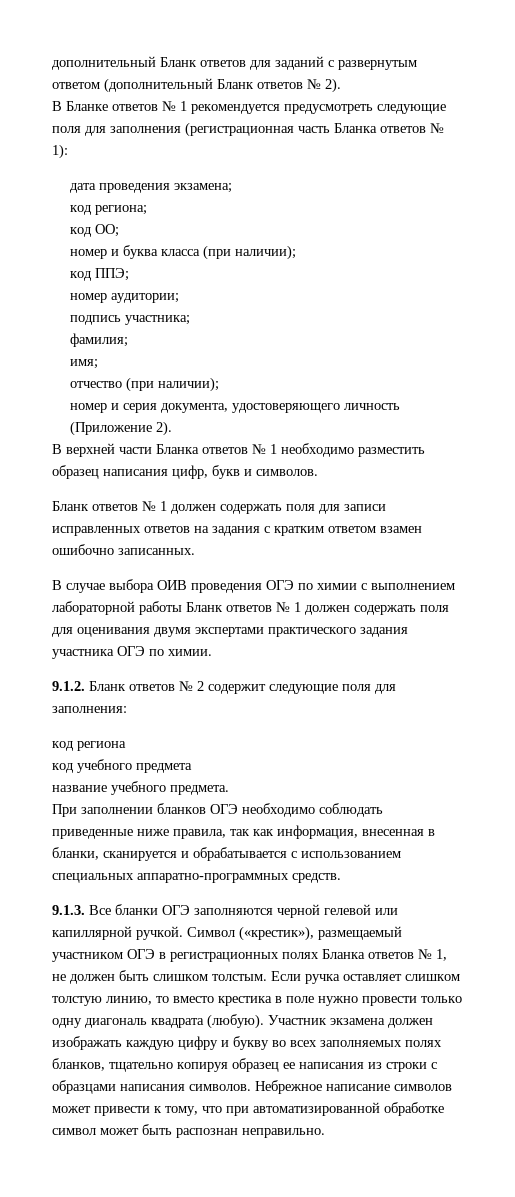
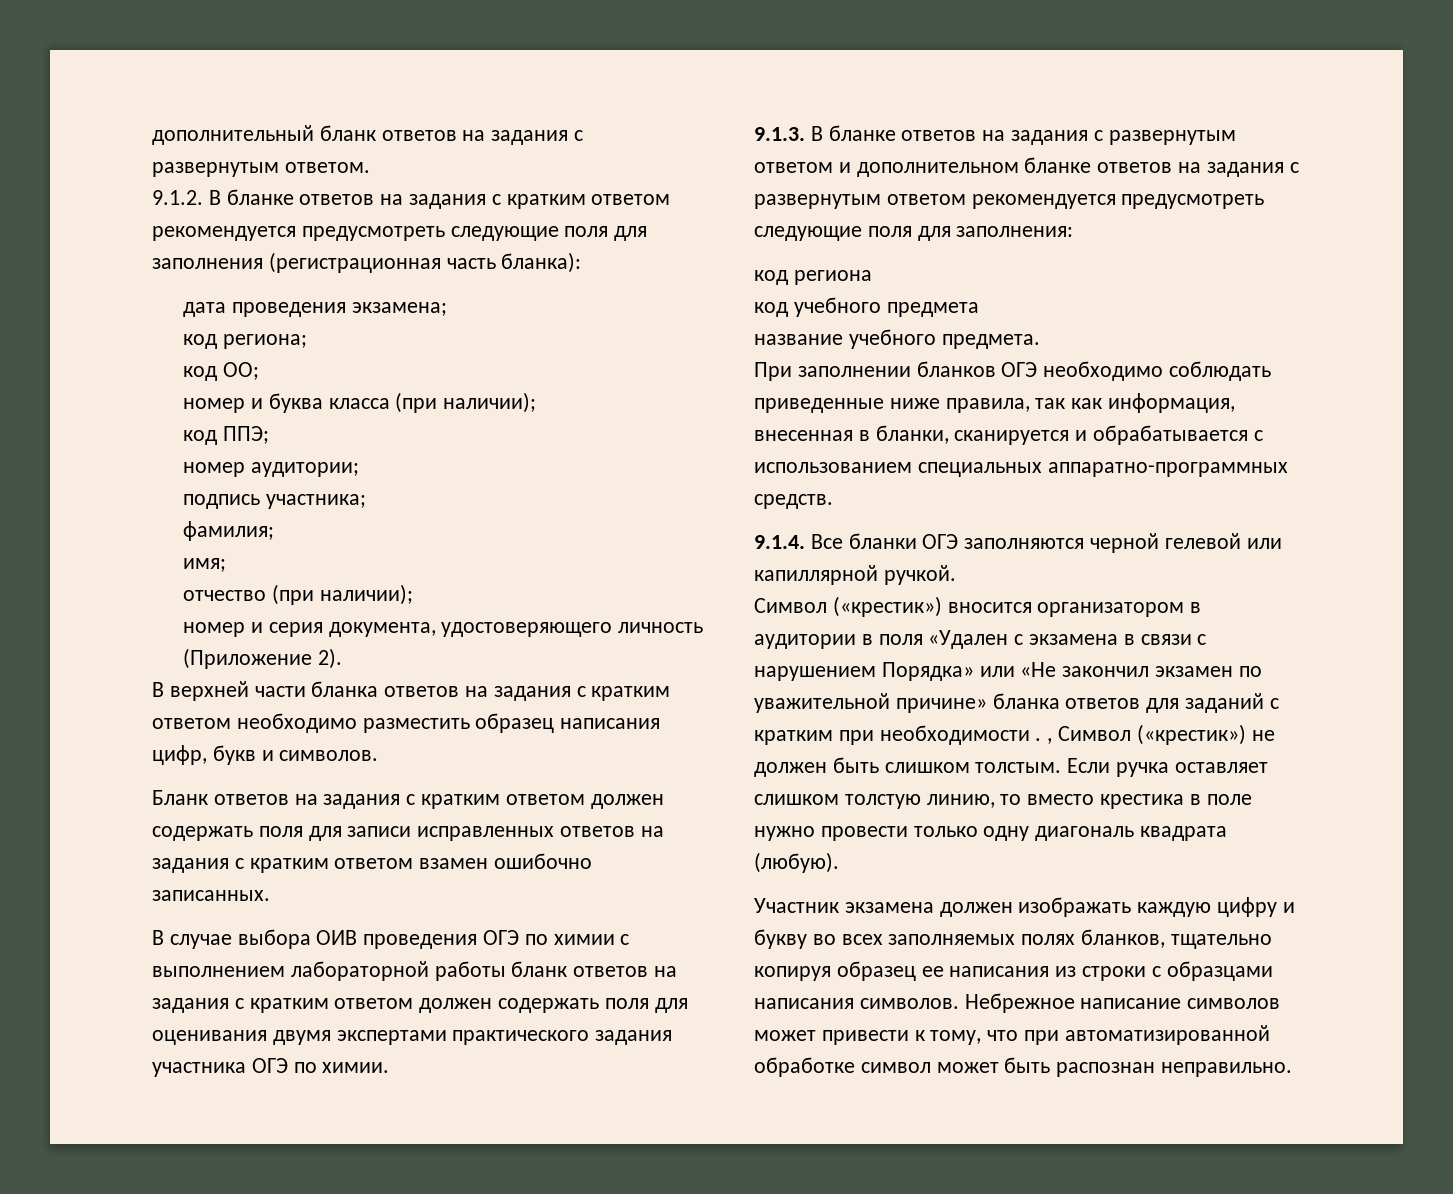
[160,56,417,70] [52,78,341,93] [52,101,187,111] Бланк ответов для заданий с развернутым ответом (дополнительный Бланк ответов № 2). // В Бланке ответов № 1 -> [319,125,584,145] [152,162,370,177] [152,189,671,209] бланк ответов на задания с развернутым ответом. // 9.1.2. В бланке ответов на задания с кратким ответом
[334,123,444,133] [52,144,68,159] Бланка ответов № 1): -> [501,252,582,273] бланка):
[156,444,277,454] Бланка ответов № 1 -> [311,681,671,701] [152,718,231,729] бланка ответов на задания с кратким ответом
[142,501,167,511] № 1 -> [294,794,585,809] на задания с кратким ответом
[186,602,301,612] Бланк ответов № 1 -> [511,961,678,977] [152,998,414,1013] бланк ответов на задания с кратким ответом
[52,681,266,694] 9.1.2. Бланк ответов № 2 содержит -> [754,125,1236,145] [754,157,1299,177] [754,194,1265,209] 9.1.3. В бланке ответов на задания с развернутым ответом и дополнительном бланке ответов на задания с развернутым ответом рекомендуется предусмотреть
[52,905,85,915] 9.1.3. -> [754,535,805,549] 9.1.4.
[187,926,402,941] [52,949,447,962] Символ («крестик»), размещаемый участником ОГЭ в регистрационных полях Бланка ответов № 1, -> [754,596,1202,617] [754,630,1207,649] [754,662,1262,681] [754,693,1279,713] [754,724,1246,745] // Символ («крестик») вносится организатором в аудитории в поля «Удален с экзамена в связи с нарушением Порядка» или «Не закончил экзамен по уважительной причине» бланка ответов для заданий с кратким при необходимости . , Символ («крестик»)
(264, 1021) none -> (839, 862) //

